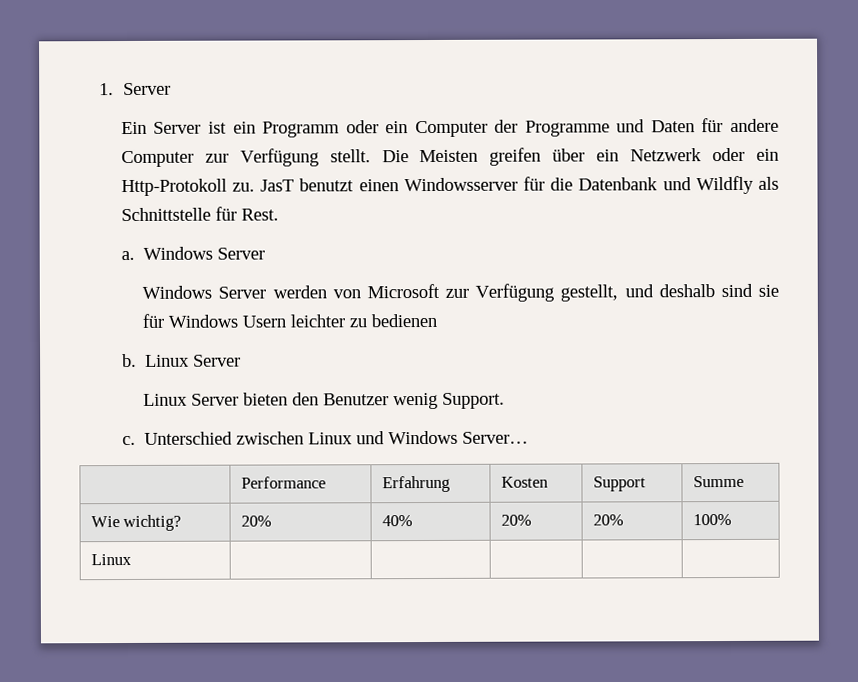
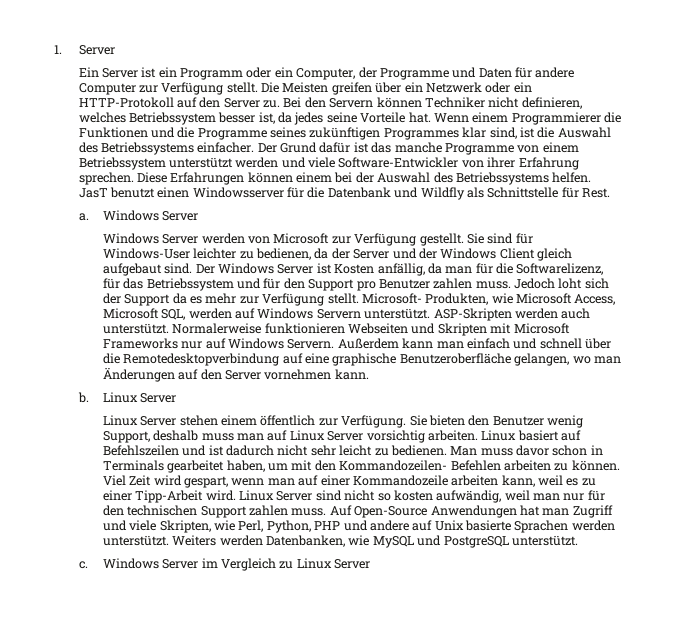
[414,120,488,138] Computer -> [296,68,356,80] Computer,
[120,178,256,197] Http-Protokoll zu. -> [78,97,582,109] [78,112,622,125] [78,127,611,140] [78,142,579,155] [78,157,579,170] [78,172,592,185] HTTP-Protokoll auf den Server zu. Bei den Servern können Techniker nicht definieren, welches Betriebssystem besser ist, da jedes seine Vorteile hat. Wenn einem Programmierer die Funktionen und die Programme seines zukünftigen Programmes klar sind, ist die Auswahl des Betriebssystems einfacher. Der Grund dafür ist das manche Programme von einem Betriebssystem unterstützt werden und viele Software-Entwickler von ihrer Erfahrung sprechen. Diese Erfahrungen können einem bei der Auswahl des Betriebssystems helfen.
[560,283,779,302] [142,313,438,328] gestellt, und deshalb sind sie für Windows Usern leichter zu bedienen -> [419,233,533,246] [102,248,573,261] [102,263,604,276] [102,278,609,291] [102,293,616,306] [102,308,591,321] [102,323,570,336] [102,338,612,349] [102,353,621,366] [102,368,369,382] gestellt. Sie sind für Windows-User leichter zu bedienen, da der Server und der Windows Client gleich aufgebaut sind. Der Windows Server ist Kosten anfällig, da man für die Softwarelizenz, für das Betriebssystem und für den Support pro Benutzer zahlen muss. Jedoch loht sich der Support da es mehr zur Verfügung stellt. Microsoft- Produkten, wie Microsoft Access, Microsoft SQL, werden auf Windows Servern unterstützt. ASP-Skripten werden auch unterstützt. Normalerweise funktionieren Webseiten und Skripten mit Microsoft Frameworks nur auf Windows Servern. Außerdem kann man einfach und schnell über die Remotedesktopverbindung auf eine graphische Benutzeroberfläche gelangen, wo man Änderungen auf den Server vornehmen kann.
[243,392,506,410] [121,430,530,446] [240,476,326,489] [381,475,450,493] [500,476,548,488] [592,476,646,492] [692,475,744,488] [90,514,182,532] [240,515,272,527] [381,515,413,527] [500,514,532,526] [592,514,624,526] [692,513,732,526] [90,553,132,566] bieten den Benutzer wenig Support. // c. Unterschied zwischen Linux und Windows Server… // | Performance | Erfahrung | Kosten | Support | Summe // Wie wichtig? | 20% | 40% | 20% | 20% | 100% // Linux | | | | | -> [179,415,584,428] [102,430,582,443] [102,445,603,456] [102,460,620,473] [102,475,596,488] [102,490,605,503] [102,505,613,518] [102,520,615,533] [102,535,578,548] [78,558,371,571] stehen einem öffentlich zur Verfügung. Sie bieten den Benutzer wenig Support, deshalb muss man auf Linux Server vorsichtig arbeiten. Linux basiert auf Befehlszeilen und ist dadurch nicht sehr leicht zu bedienen. Man muss davor schon in Terminals gearbeitet haben, um mit den Kommandozeilen- Befehlen arbeiten zu können. Viel Zeit wird gespart, wenn man auf einer Kommandozeile arbeiten kann, weil es zu einer Tipp-Arbeit wird. Linux Server sind nicht so kosten aufwändig, weil man nur für den technischen Support zahlen muss. Auf Open-Source Anwendungen hat man Zugriff und viele Skripten, wie Perl, Python, PHP und andere auf Unix basierte Sprachen werden unterstützt. Weiters werden Datenbanken, wie MySQL und PostgreSQL unterstützt. // c. Windows Server im Vergleich zu Linux Server

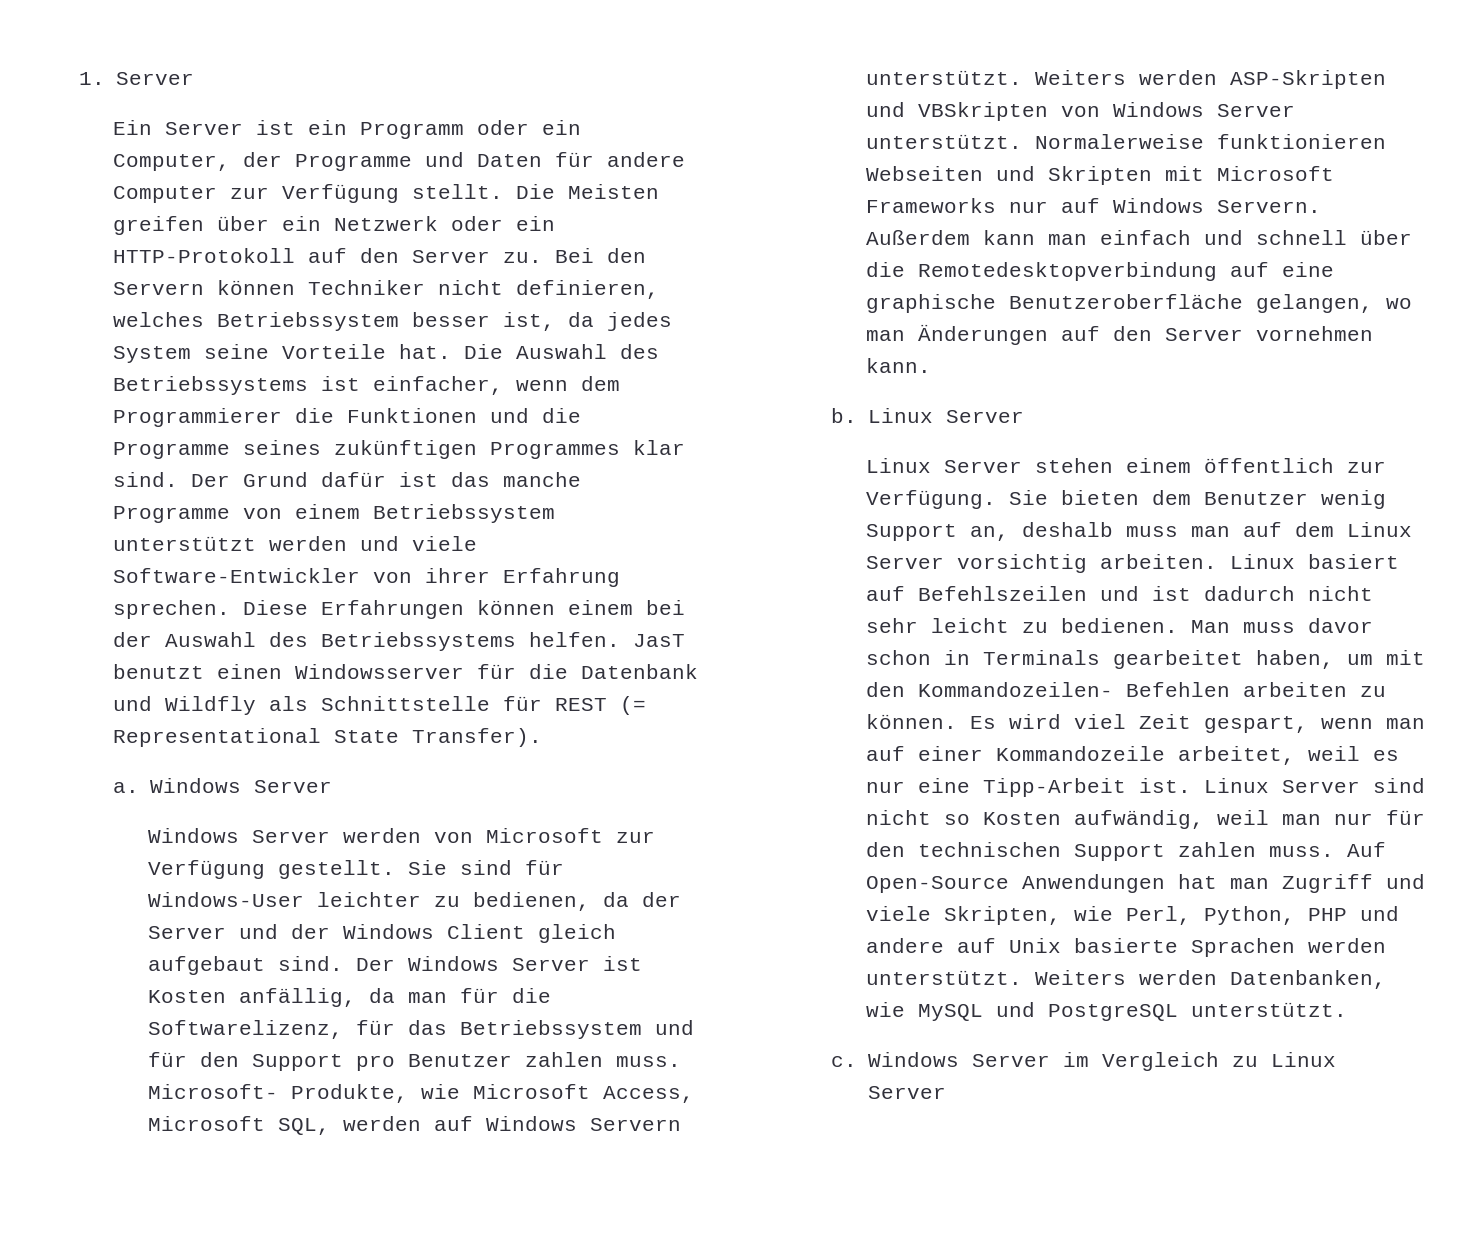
(324, 118) none -> [113,346,192,363] System
[433,112,509,123] Wenn einem -> [464,344,660,359] [113,376,621,395] Die Auswahl des Betriebssystems ist einfacher, wenn dem
[489,127,611,139] [78,142,255,155] sind, ist die Auswahl des Betriebssystems einfacher. -> [113,472,179,487] sind.
[582,188,611,198] Rest. -> [555,696,647,715] [113,728,543,747] REST (= Representational State Transfer).
[514,278,609,289] [102,293,489,306] Jedoch loht sich der Support da es mehr zur Verfügung stellt. Microsoft- Produkten, -> [147,1084,408,1103] Microsoft- Produkte,
[433,308,591,321] ASP-Skripten werden auch -> [1034,70,1386,89] [865,102,1295,121] Weiters werden ASP-Skripten und VBSkripten von Windows Server
[468,415,490,426] den -> [1151,490,1191,505] dem
[102,431,150,443] Support, -> [865,524,1009,541] Support an,
(288, 435) none -> [1294,522,1334,537] dem
[102,475,182,486] Viel Zeit wird -> [969,714,1191,729] Es wird viel Zeit
[451,475,596,487] [102,490,236,503] arbeiten kann, weil es zu einer Tipp-Arbeit wird. -> [1177,746,1399,765] [865,778,1191,797] arbeitet, weil es nur eine Tipp-Arbeit ist.
[393,490,433,501] kosten -> [982,812,1061,825] Kosten

